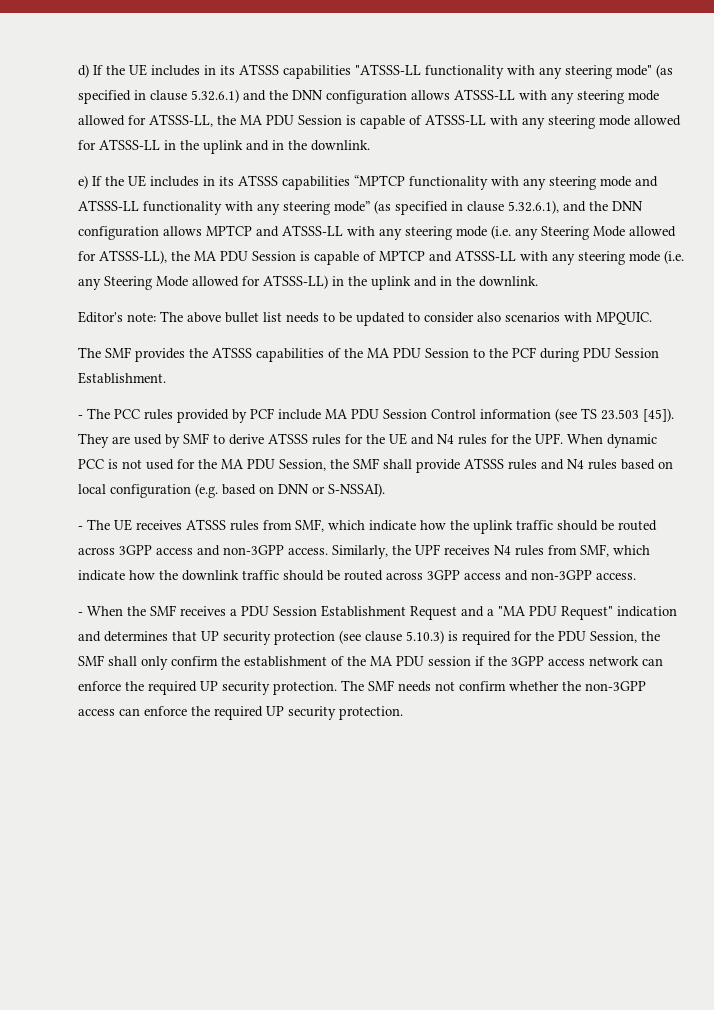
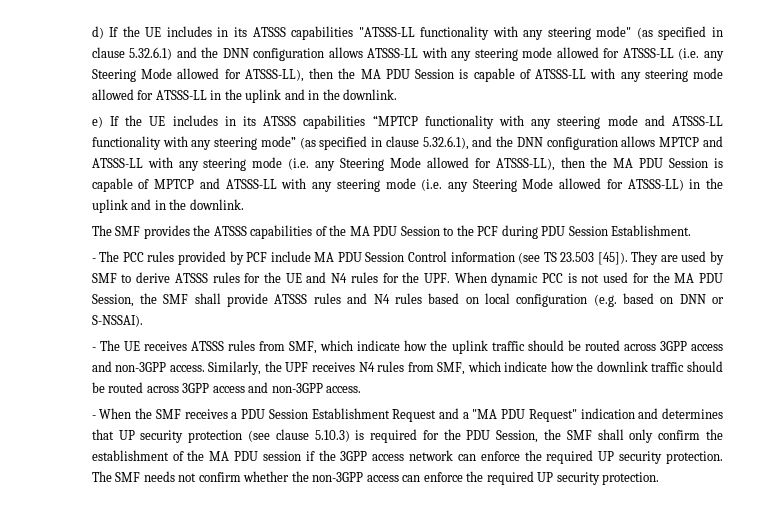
[148,114,213,127] ATSSS-LL, -> [622,48,724,61] [91,68,333,82] ATSSS-LL (i.e. any Steering Mode allowed for ATSSS-LL), then
(167, 257) none -> [560,157,585,168] then
[77,311,652,326] // Editor's note: The above bullet list needs to be updated to consider also scenarios with MPQUIC. -> (244, 204) none

